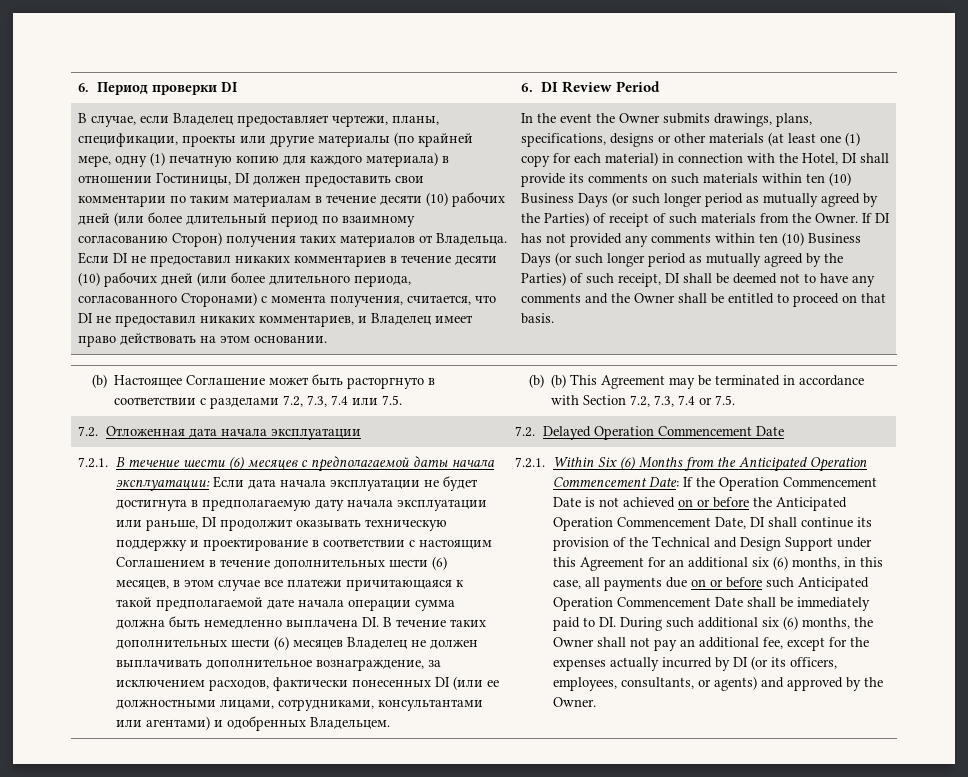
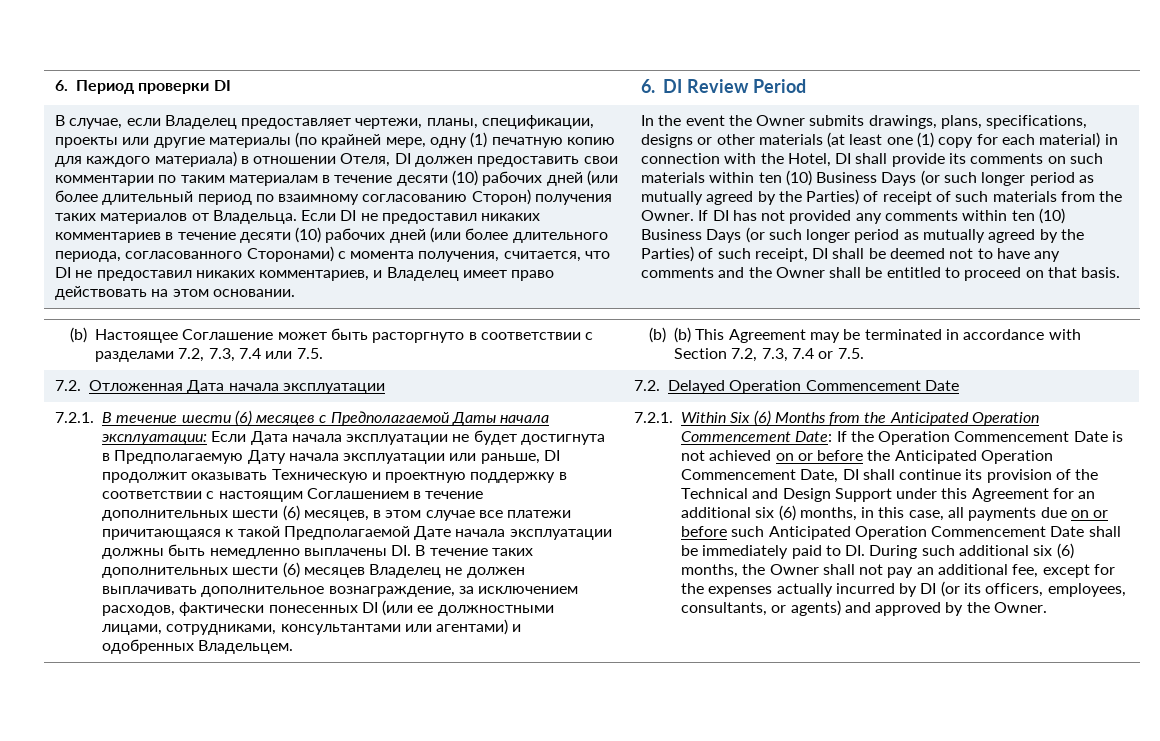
[156,173,232,185] Гостиницы, -> [340,153,391,167] Отеля,
[188,428,217,438] дата -> [187,380,225,394] Дата
[310,456,448,472] предполагаемой даты -> [330,411,497,426] Предполагаемой Даты
[247,479,276,489] дата -> [250,431,288,445] Дата
[201,499,344,511] предполагаемую дату -> [114,450,286,464] Предполагаемую Дату
[364,519,447,531] [115,539,308,551] техническую поддержку и проектирование -> [271,469,556,483] Техническую и проектную поддержку
[155,597,455,611] [115,620,165,629] предполагаемой дате начала операции сумма должна -> [283,526,612,540] [101,548,164,559] Предполагаемой Дате начала эксплуатации должны
[285,620,358,627] выплачена -> [303,548,387,556] выплачены

